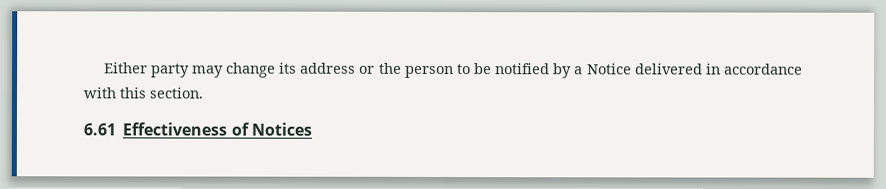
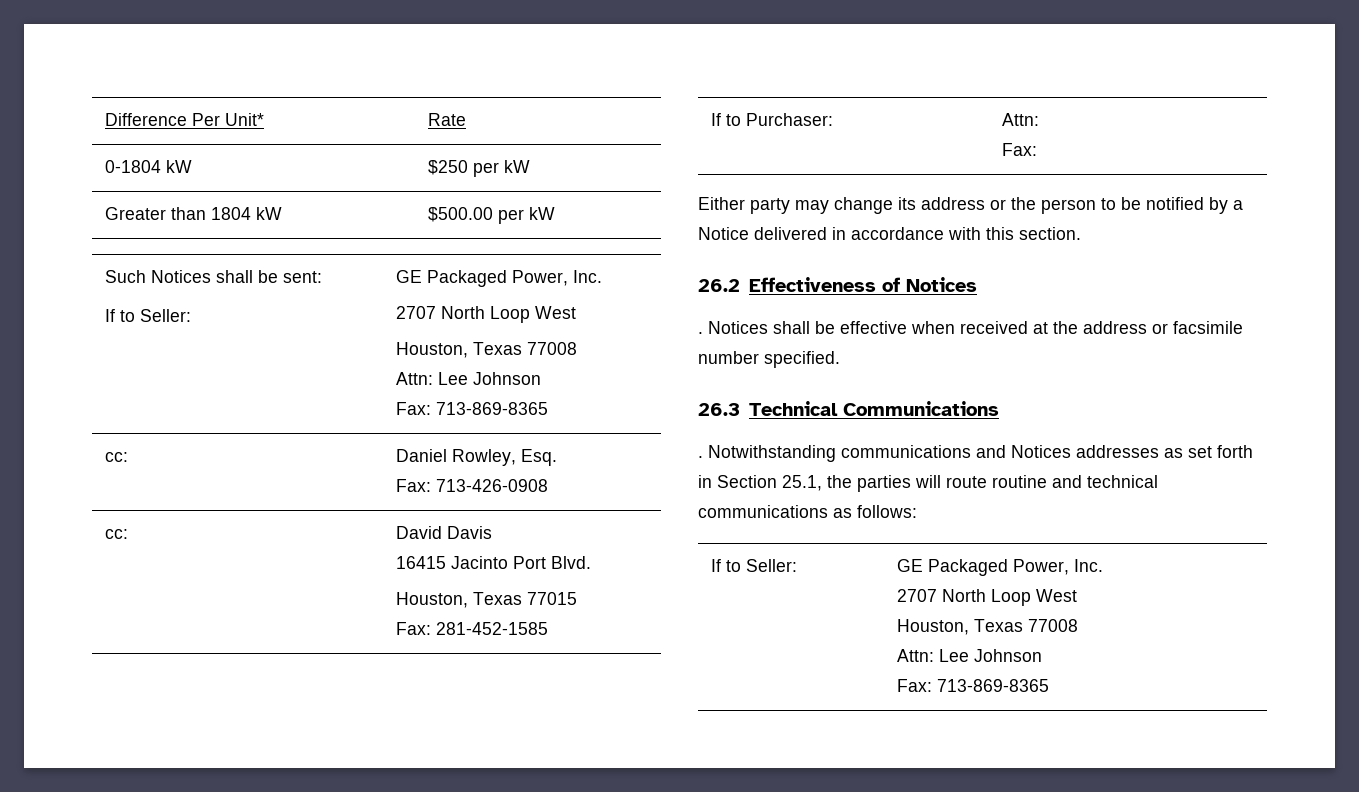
(103, 68) none -> [104,113,264,126] [427,113,466,126] [104,160,192,173] [427,160,530,177] [104,207,282,220] [427,207,555,224] [104,270,322,283] [104,309,191,322] [395,270,602,287] [395,306,576,323] [395,342,577,358] [395,372,541,385] [395,402,548,415] [104,452,128,462] [395,449,557,466] [395,479,548,492] [104,529,128,539] [395,526,492,539] [395,556,591,569] [395,592,577,608] [395,622,548,635] [710,113,833,126] [1001,113,1039,126] [1001,143,1037,156] Difference Per Unit* | Rate // 0-1804 kW | $250 per kW // Greater than 1804 kW | $500.00 per kW // Such Notices shall be sent: // If to Seller: | GE Packaged Power, Inc. // 2707 North Loop West // Houston, Texas 77008 // Attn: Lee Johnson // Fax: 713-869-8365 // cc: | Daniel Rowley, Esq. // Fax: 713-426-0908 // cc: | David Davis // 16415 Jacinto Port Blvd. // Houston, Texas 77015 // Fax: 281-452-1585 // If to Purchaser: | Attn: // Fax: //
[83,123,116,136] 6.61 -> [698,279,740,292] 26.2
(312, 129) none -> [698,321,1243,334] [698,351,840,368] [698,401,999,416] [698,445,1253,462] [698,475,1158,492] [698,505,917,518] [710,559,797,572] [896,559,1103,576] [896,589,1077,606] [896,619,1078,635] [896,649,1042,662] [896,679,1049,692] // . Notices shall be effective when received at the address or facsimile number specified. // 26.3 Technical Communications // . Notwithstanding communications and Notices addresses as set forth in Section 25.1, the parties will route routine and technical communications as follows: // If to Seller: | GE Packaged Power, Inc. // 2707 North Loop West // Houston, Texas 77008 // Attn: Lee Johnson // Fax: 713-869-8365

